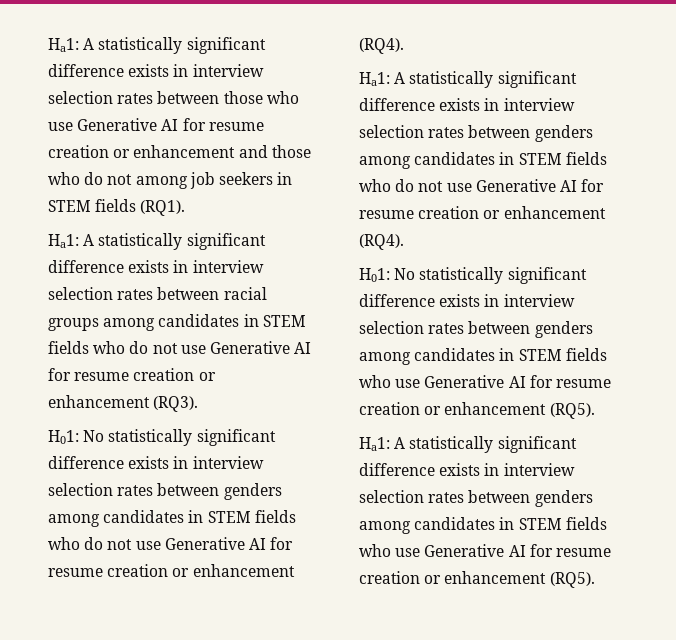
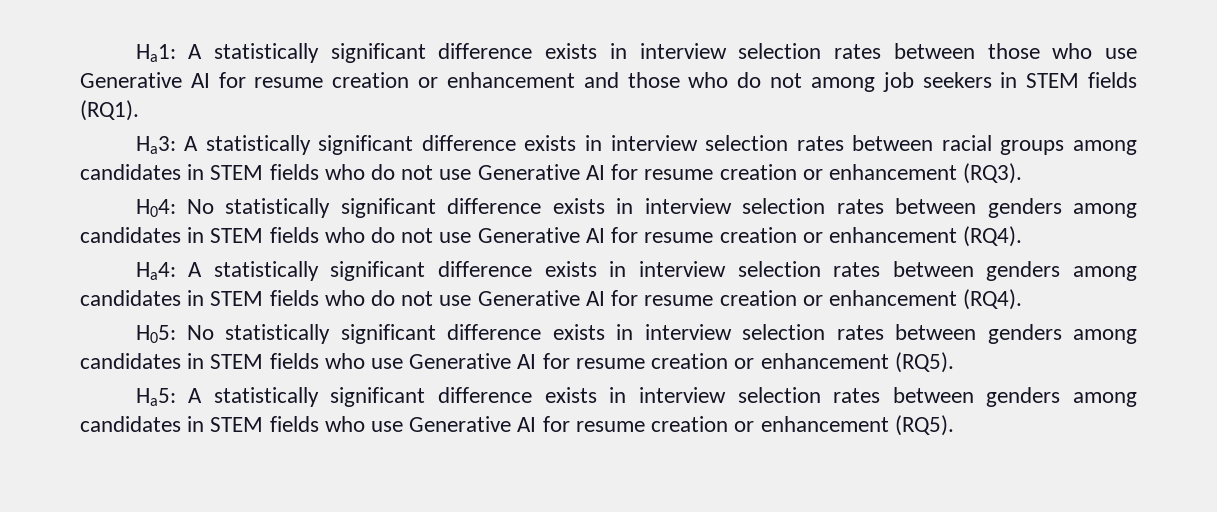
[48,234,79,248] Ha1: -> [135,136,176,154] Ha3:
[48,430,79,444] H01: -> [135,199,176,217] H04:
[359,72,390,86] Ha1: -> [135,262,176,280] Ha4:
[359,268,390,282] H01: -> [135,325,176,343] H05:
[359,437,390,451] Ha1: -> [135,388,176,406] Ha5:

